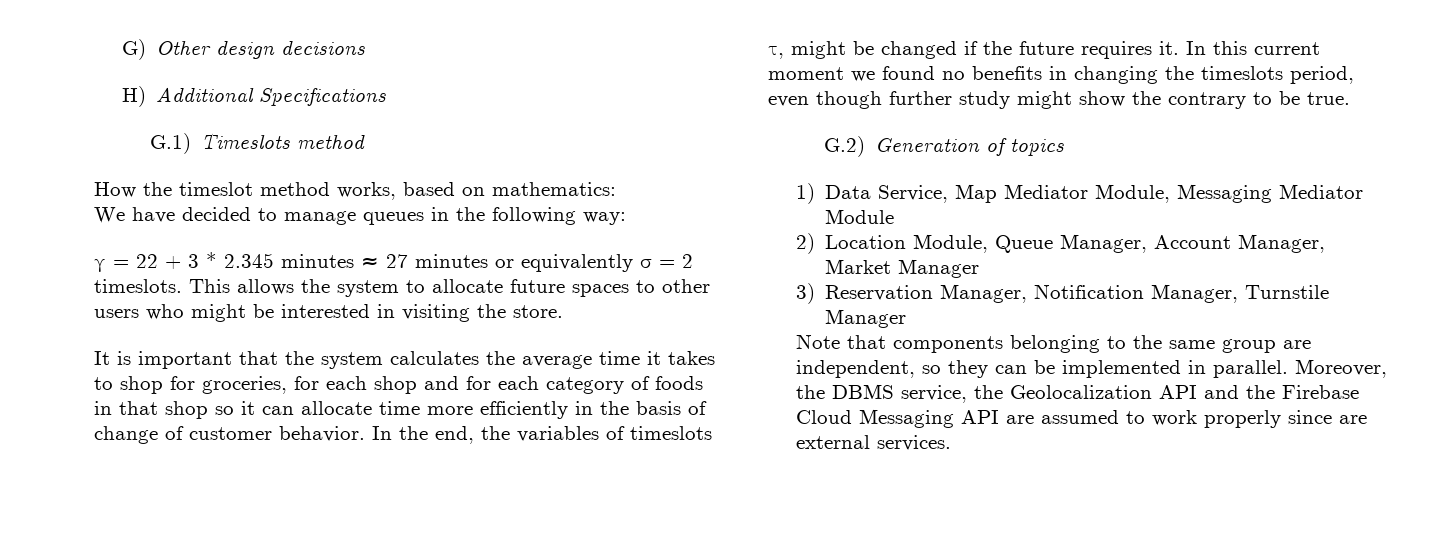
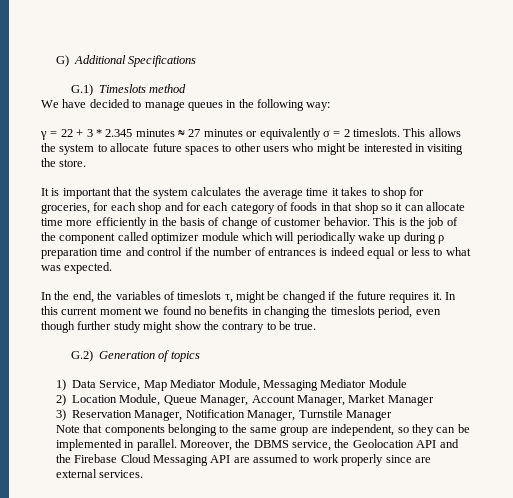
[156,40,366,59] [121,86,146,107] Other design decisions // H) -> (69, 61) none
[94,182,616,200] // How the timeslot method works, based on mathematics: -> (187, 88) none
(365, 434) none -> [373,217,458,229] [41,232,445,244] [41,247,471,259] [41,262,113,274] This is the job of the component called optimizer module which will periodically wake up during ρ preparation time and control if the number of entrances is indeed equal or less to what was expected. //
[1009,385,1152,399] Geolocalization -> [352,439,414,448] Geolocation

